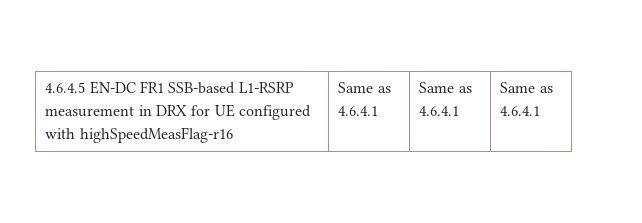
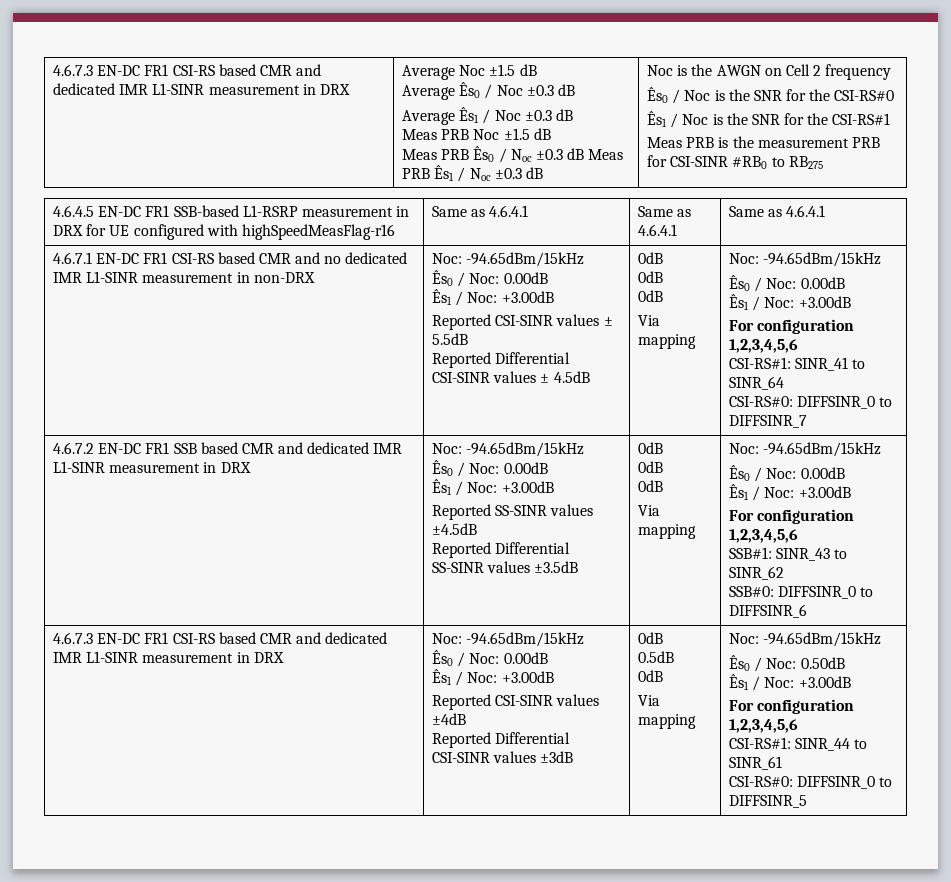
(45, 87) none -> [52,64,322,76] [52,83,350,95] [401,64,537,80] [401,82,575,100] [401,107,573,125] [401,128,551,140] [401,146,624,163] [401,165,543,182] [646,64,892,80] [646,87,895,104] [646,111,891,128] [646,136,880,148] [646,155,823,169] 4.6.7.3 EN-DC FR1 CSI-RS based CMR and dedicated IMR L1-SINR measurement in DRX | Average Noc ±1.5 dB // Average Ês0 / Noc ±0.3 dB // Average Ês1 / Noc ±0.3 dB // Meas PRB Noc ±1.5 dB // Meas PRB Ês0 / Noc ±0.3 dB Meas PRB Ês1 / Noc ±0.3 dB | Noc is the AWGN on Cell 2 frequency // Ês0 / Noc is the SNR for the CSI-RS#0 // Ês1 / Noc is the SNR for the CSI-RS#1 // Meas PRB is the measurement PRB for CSI-SINR #RB0 to RB275 //
(541, 111) none -> [52,252,408,264] [52,271,315,283] [431,252,585,267] [431,270,548,287] [431,289,554,306] [431,314,613,330] [431,333,468,345] [431,352,571,368] [431,371,590,383] [637,252,663,264] [637,271,663,283] [637,290,663,302] [637,315,660,326] [637,334,696,349] [728,252,882,267] [728,275,845,292] [728,294,851,311] [728,319,855,334] [728,339,798,353] [728,357,866,371] [728,376,784,390] [728,396,893,409] [728,415,807,428] [52,442,403,454] [52,461,251,473] [431,442,585,457] [431,460,548,477] [431,479,554,496] [431,504,594,520] [431,523,477,535] [431,542,571,558] [431,561,579,573] [637,442,663,454] [637,461,663,473] [637,480,663,492] [637,505,660,516] [637,524,696,539] [728,442,882,457] [728,465,845,482] [728,484,851,501] [728,509,855,524] [728,529,798,543] [728,547,848,561] [728,566,784,580] [728,586,874,599] [728,604,807,618] [52,632,388,644] [52,651,284,663] [431,632,585,647] [431,650,548,667] [431,669,554,686] [431,694,600,710] [431,713,466,725] [431,732,571,748] [431,751,574,763] [637,632,663,644] [637,651,674,663] [637,670,663,682] [637,695,660,706] [637,714,696,729] [728,632,882,647] [728,655,845,672] [728,674,851,691] [728,699,855,714] [728,719,798,733] [728,737,868,751] [728,756,782,770] [728,776,893,789] [728,795,807,808] // 4.6.7.1 EN-DC FR1 CSI-RS based CMR and no dedicated IMR L1-SINR measurement in non-DRX | Noc: -94.65dBm/15kHz // Ês0 / Noc: 0.00dB // Ês1 / Noc: +3.00dB // Reported CSI-SINR values ± 5.5dB // Reported Differential CSI-SINR values ± 4.5dB | 0dB // 0dB // 0dB // Via mapping | Noc: -94.65dBm/15kHz // Ês0 / Noc: 0.00dB // Ês1 / Noc: +3.00dB // For configuration 1,2,3,4,5,6 // CSI-RS#1: SINR_41 to SINR_64 // CSI-RS#0: DIFFSINR_0 to DIFFSINR_7 // 4.6.7.2 EN-DC FR1 SSB based CMR and dedicated IMR L1-SINR measurement in DRX | Noc: -94.65dBm/15kHz // Ês0 / Noc: 0.00dB // Ês1 / Noc: +3.00dB // Reported SS-SINR values ±4.5dB // Reported Differential SS-SINR values ±3.5dB | 0dB // 0dB // 0dB // Via mapping | Noc: -94.65dBm/15kHz // Ês0 / Noc: 0.00dB // Ês1 / Noc: +3.00dB // For configuration 1,2,3,4,5,6 // SSB#1: SINR_43 to SINR_62 // SSB#0: DIFFSINR_0 to DIFFSINR_6 // 4.6.7.3 EN-DC FR1 CSI-RS based CMR and dedicated IMR L1-SINR measurement in DRX | Noc: -94.65dBm/15kHz // Ês0 / Noc: 0.00dB // Ês1 / Noc: +3.00dB // Reported CSI-SINR values ±4dB // Reported Differential CSI-SINR values ±3dB | 0dB // 0.5dB // 0dB // Via mapping | Noc: -94.65dBm/15kHz // Ês0 / Noc: 0.50dB // Ês1 / Noc: +3.00dB // For configuration 1,2,3,4,5,6 // CSI-RS#1: SINR_44 to SINR_61 // CSI-RS#0: DIFFSINR_0 to DIFFSINR_5

